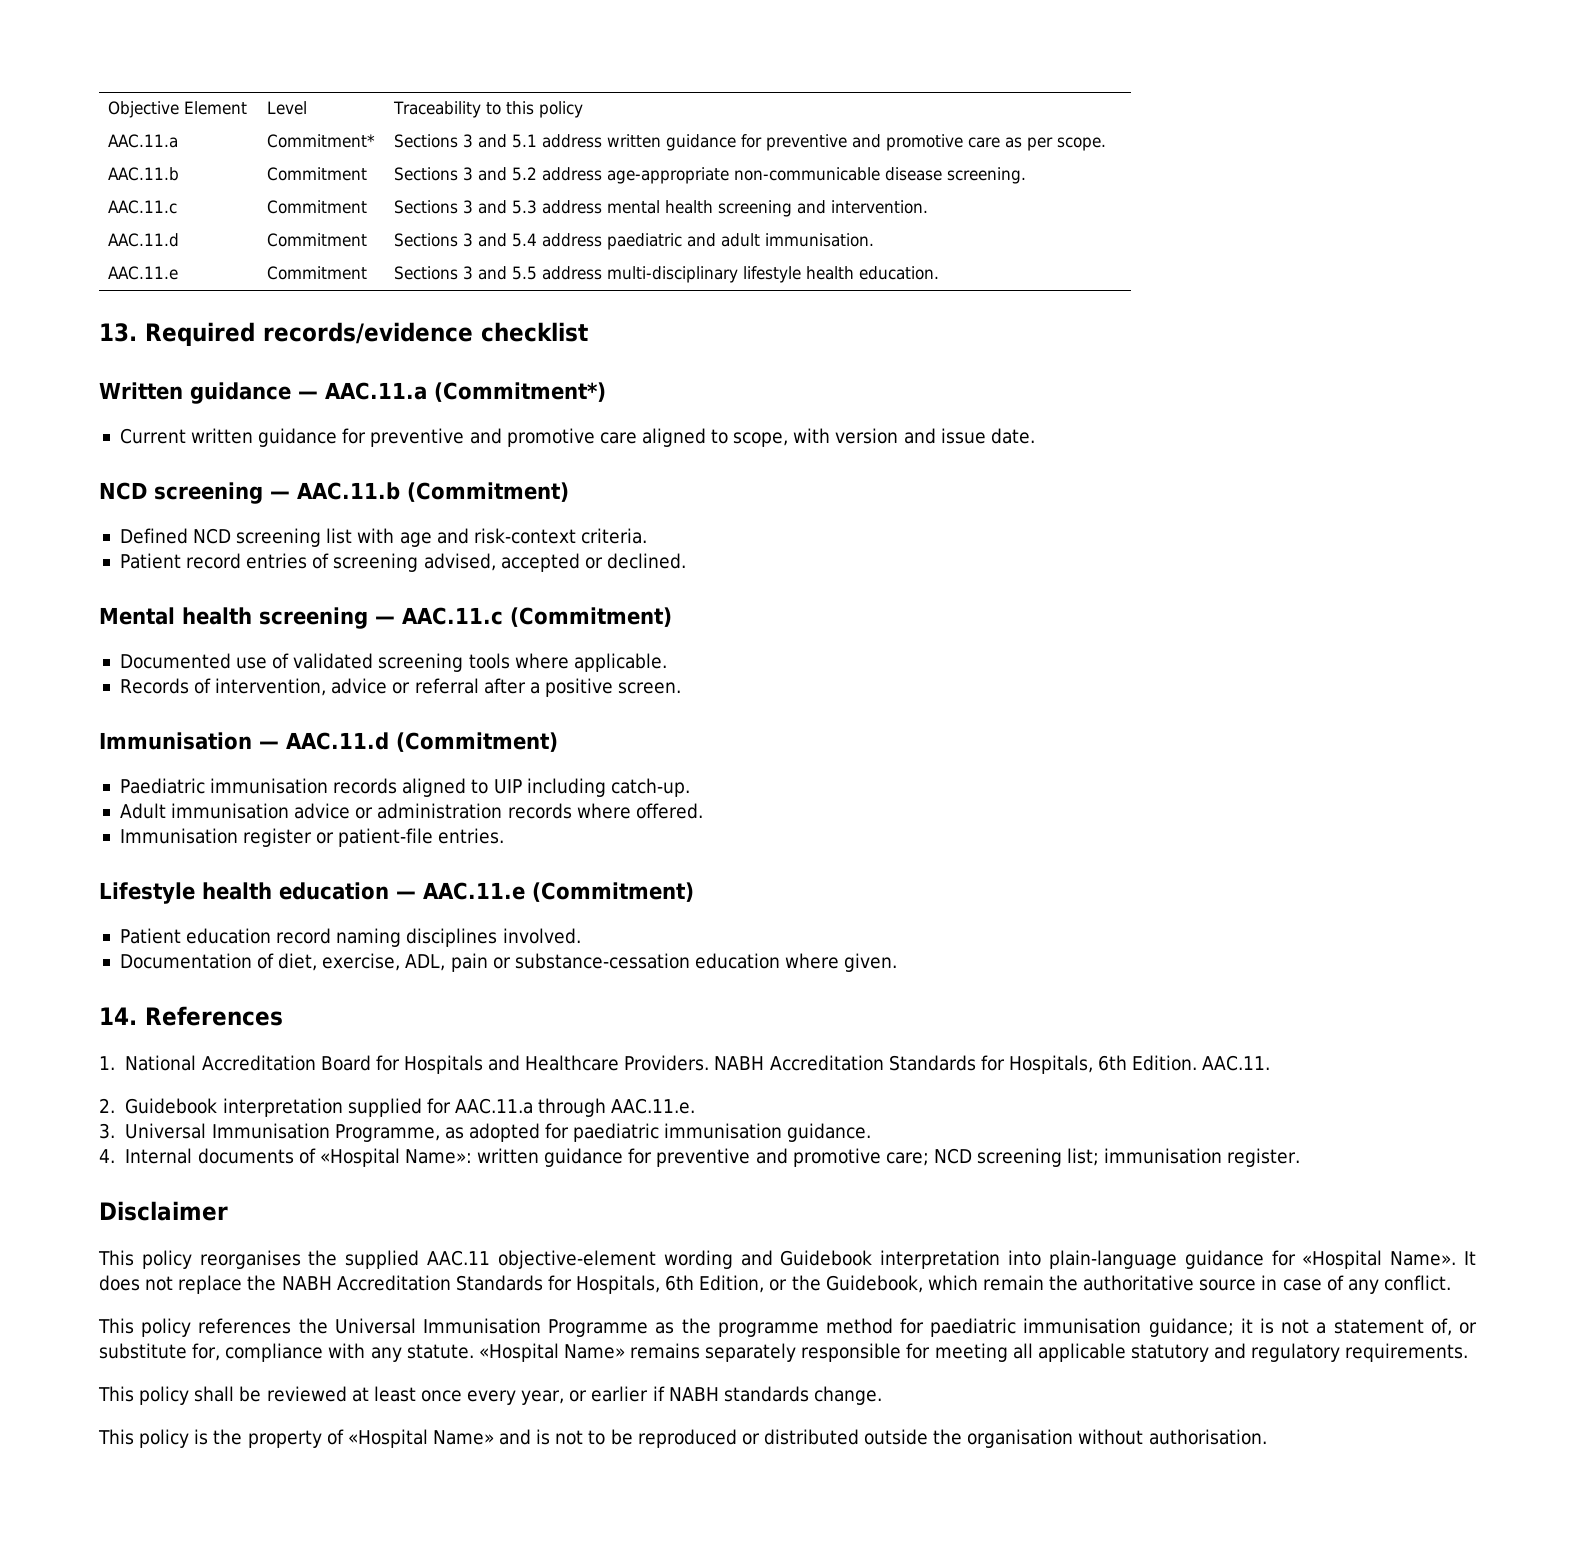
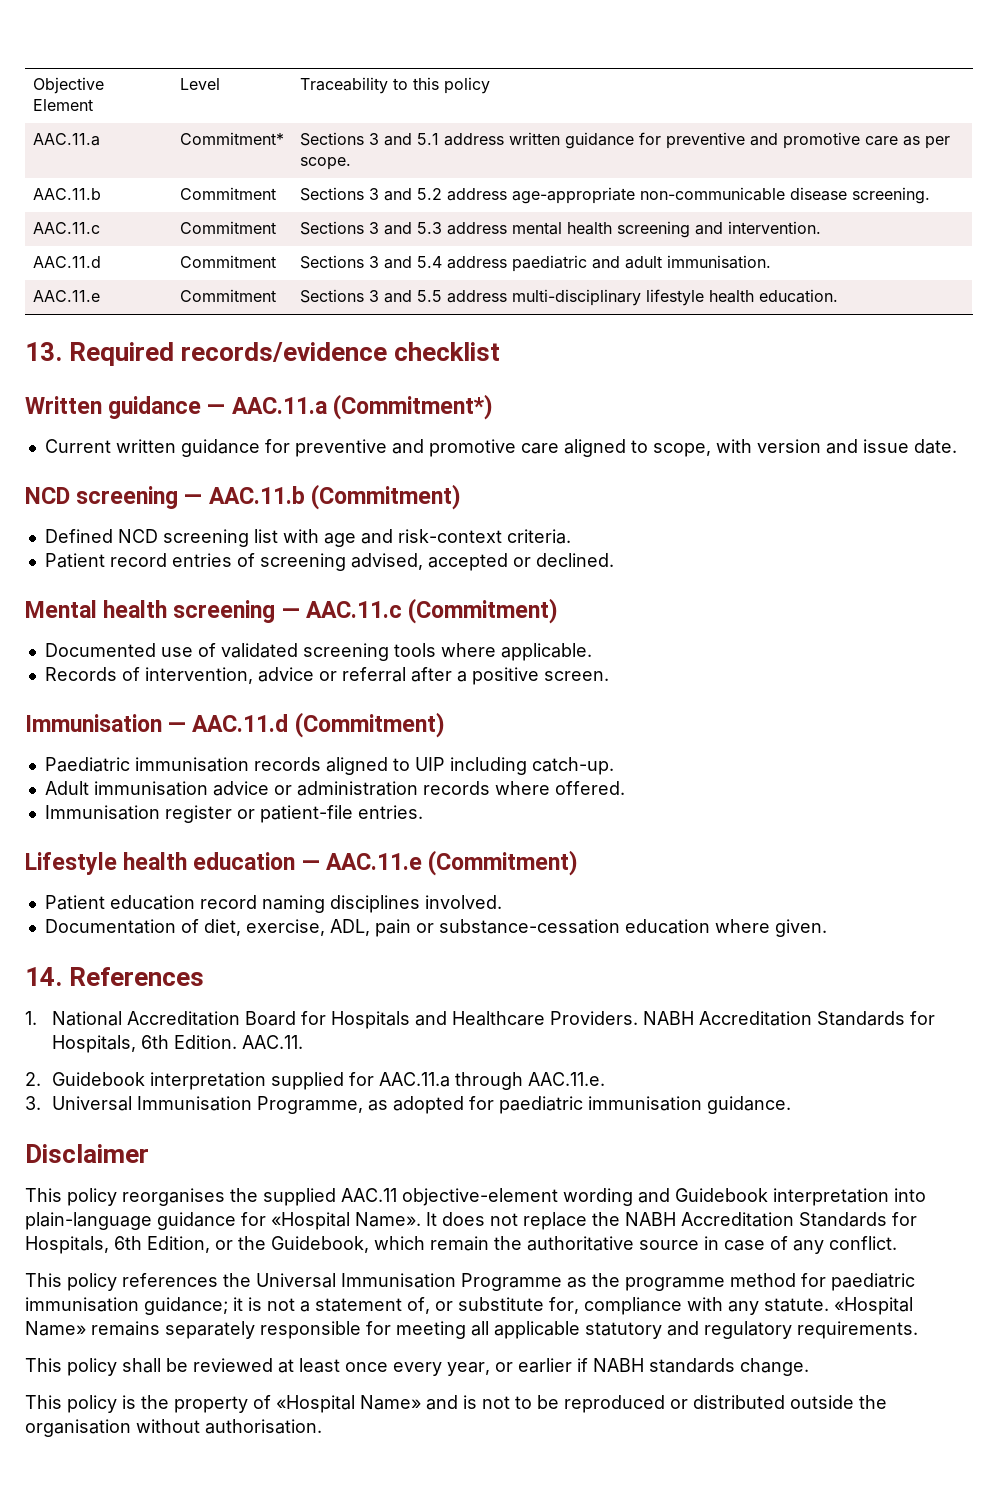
[99,1148,1301,1167] // 4. Internal documents of «Hospital Name»: written guidance for preventive and promotive care; NCD screening list; immunisation register. -> (792, 1105) none

